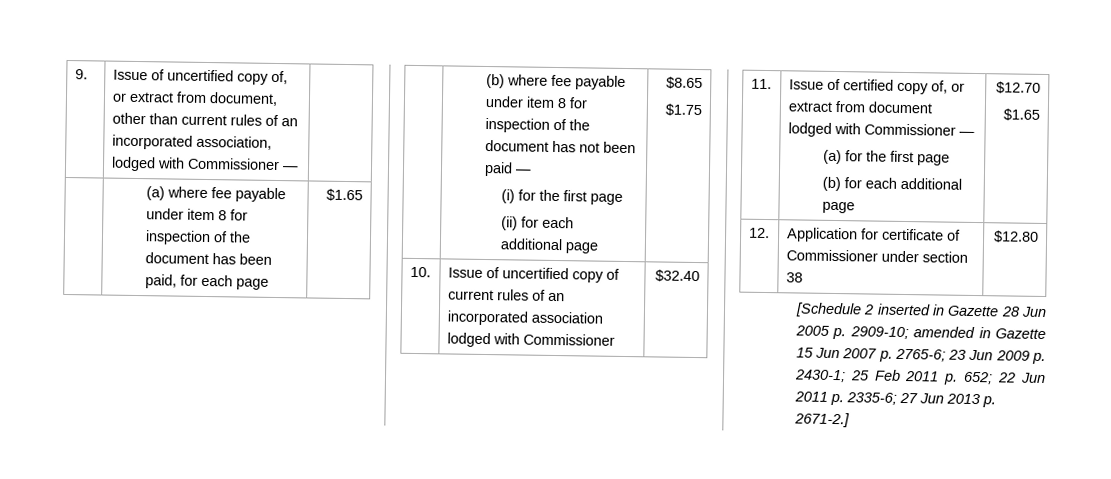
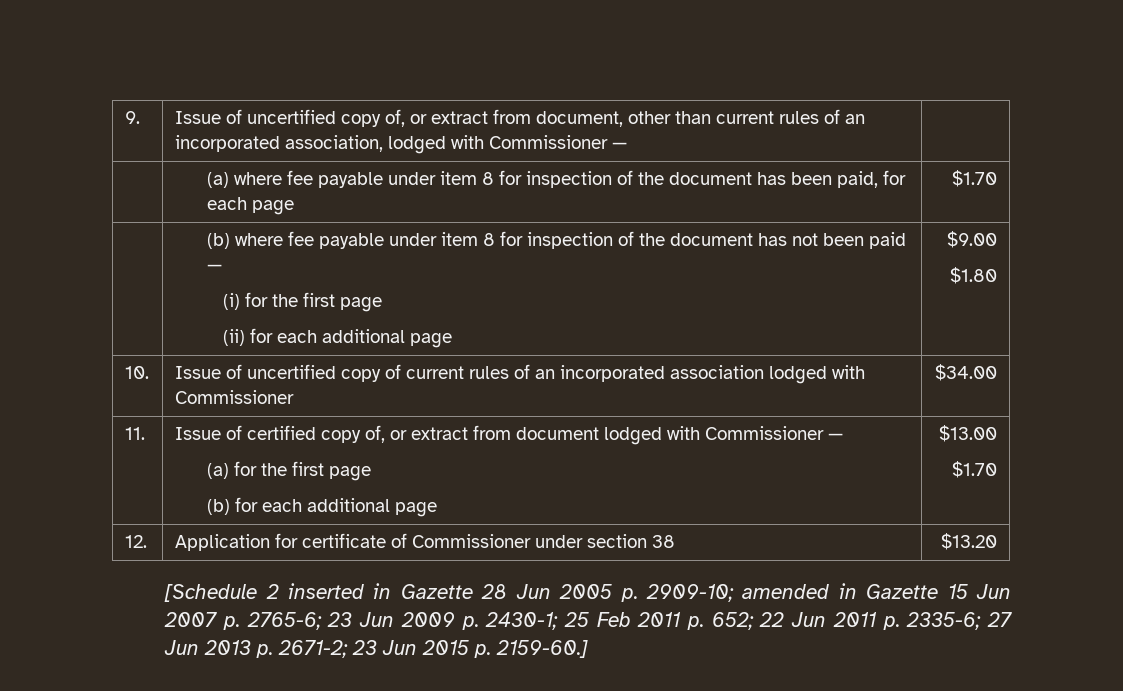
[326,188,364,202] $1.65 -> [952,170,998,187] $1.70
[666,76,704,90] [665,103,703,117] $8.65 // $1.75 -> [947,231,998,248] [950,267,998,284] $9.00 // $1.80
[655,269,701,283] $32.40 -> [935,364,998,381] $34.00
[996,81,1042,94] [1003,108,1041,121] $12.70 // $1.65 -> [939,425,998,442] [952,461,998,478] $13.00 // $1.70
[994,230,1040,243] $12.80 -> [941,533,998,550] $13.20
[793,412,850,428] 2671-2.] -> [278,640,589,658] 2671-2; 23 Jun 2015 p. 2159-60.]

